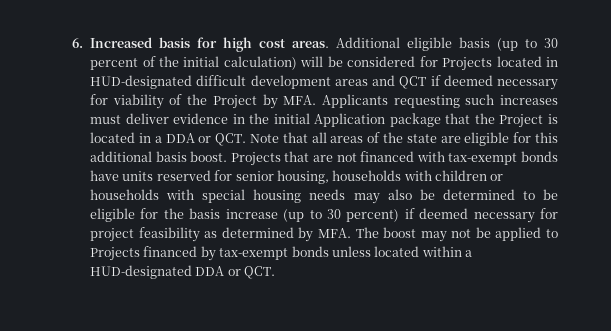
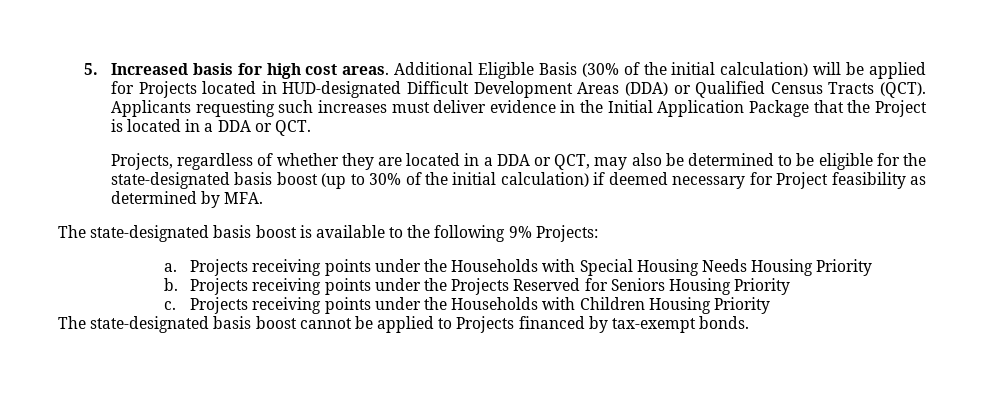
[71,38,83,48] 6. -> [84,63,99,75] 5.
[407,37,558,51] [90,58,139,70] eligible basis (up to 30 percent -> [478,62,619,79] Eligible Basis (30%
[347,56,416,67] considered -> [869,62,926,79] applied
[196,75,558,90] [90,94,317,109] difficult development areas and QCT if deemed necessary for viability of the Project by MFA. -> [407,81,927,98] Difficult Development Areas (DDA) or Qualified Census Tracts (QCT).
[273,113,441,127] initial Application package -> [607,100,810,117] Initial Application Package
[249,132,558,146] [90,151,558,166] [90,170,504,184] [90,189,346,203] Note that all areas of the state are eligible for this additional basis boost. Projects that are not financed with tax-exempt bonds have units reserved for senior housing, households with children or households with special housing needs -> [110,153,591,170] // Projects, regardless of whether they are located in a DDA or QCT,
[189,208,558,223] [90,228,135,242] basis increase (up to 30 percent) if deemed necessary for project -> [110,172,829,189] state-designated basis boost (up to 30% of the initial calculation) if deemed necessary for Project
[355,227,472,242] The boost may not -> [58,225,598,242] [163,259,873,276] [163,278,791,295] [163,297,770,314] [58,316,352,333] // The state-designated basis boost is available to the following 9% Projects: // a. Projects receiving points under the Households with Special Housing Needs Housing Priority // b. Projects receiving points under the Projects Reserved for Seniors Housing Priority // c. Projects receiving points under the Households with Children Housing Priority // The state-designated basis boost cannot
[291,246,473,257] [90,265,276,279] bonds unless located within a HUD-designated DDA or QCT. -> [699,316,750,329] bonds.

